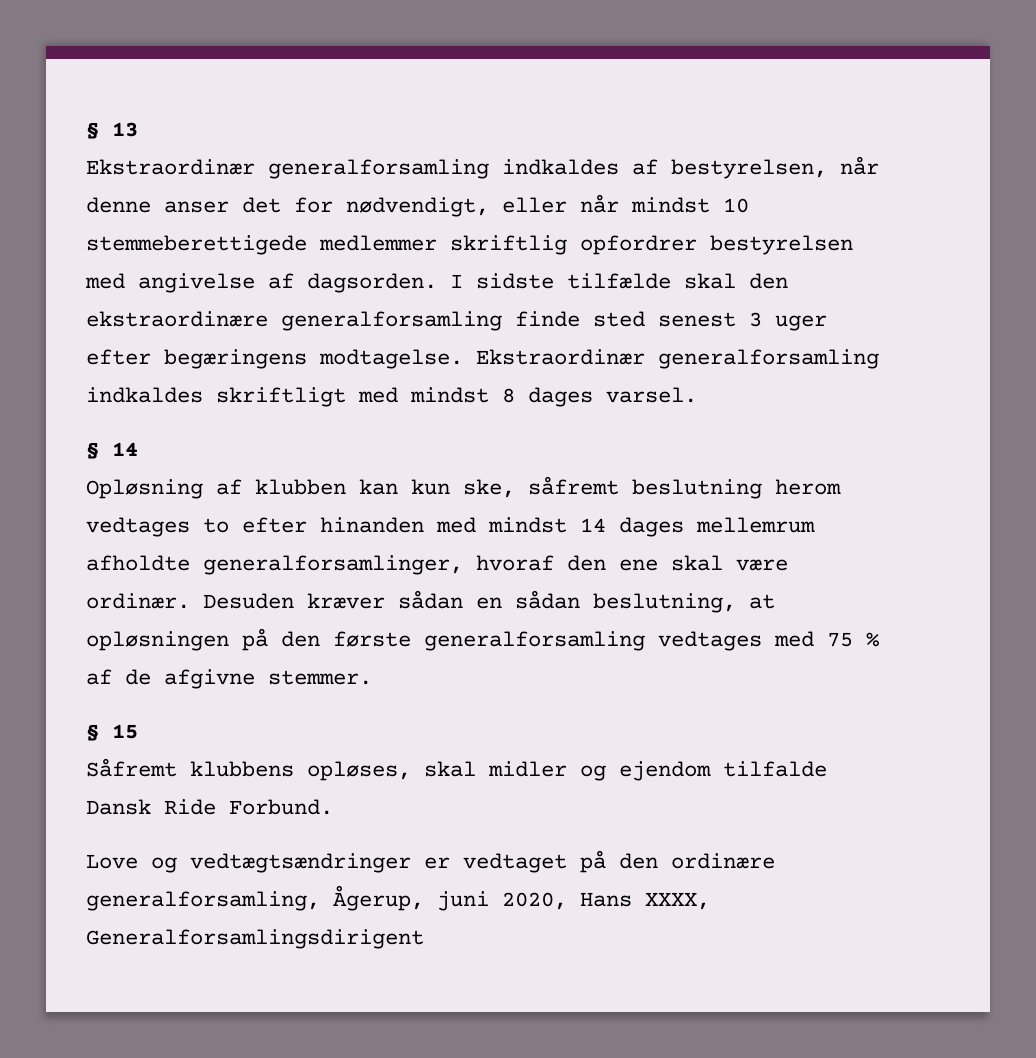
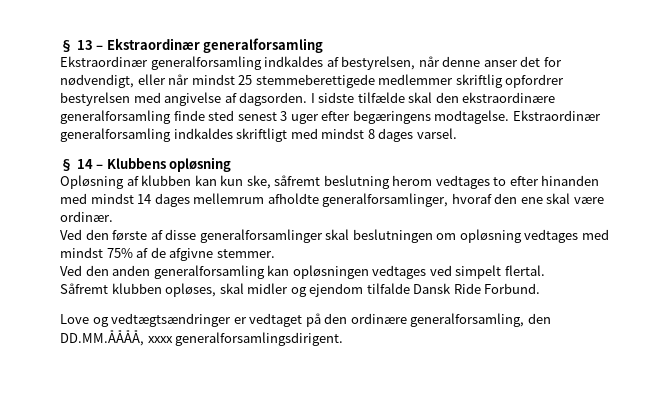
(138, 129) none -> [96,38,324,53] – Ekstraordinær generalforsamling
[723,198,749,213] 10 -> [238,75,253,85] 25
(138, 449) none -> [96,157,232,172] – Klubbens opløsning
[203,590,775,613] [86,628,879,651] [86,669,372,689] [86,724,138,741] Desuden kræver sådan en sådan beslutning, at opløsningen på den første generalforsamling vedtages med 75 % af de afgivne stemmer. // § 15 -> [60,229,609,243] [60,247,275,261] [60,265,545,279] // Ved den første af disse generalforsamlinger skal beslutningen om opløsning vedtages med mindst 75% af de afgivne stemmer. // Ved den anden generalforsamling kan opløsningen vedtages ved simpelt flertal.
[190,761,294,777] klubbens -> [111,283,162,294] klubben
[333,885,710,911] [86,929,424,949] Ågerup, juni 2020, Hans XXXX, Generalforsamlingsdirigent -> [527,313,551,324] [60,330,344,346] den DD.MM.ÅÅÅÅ, xxxx generalforsamlingsdirigent.

